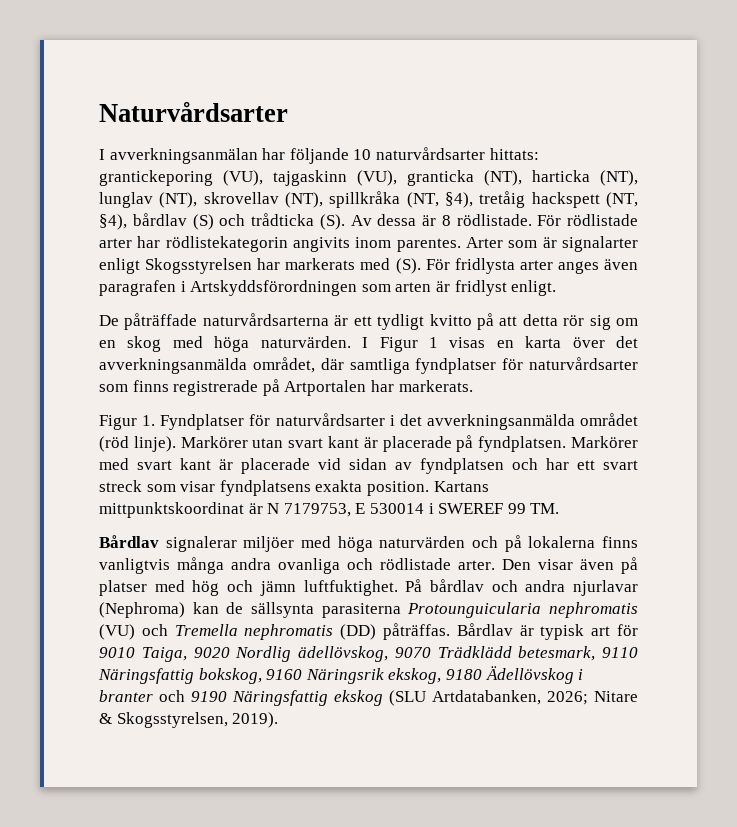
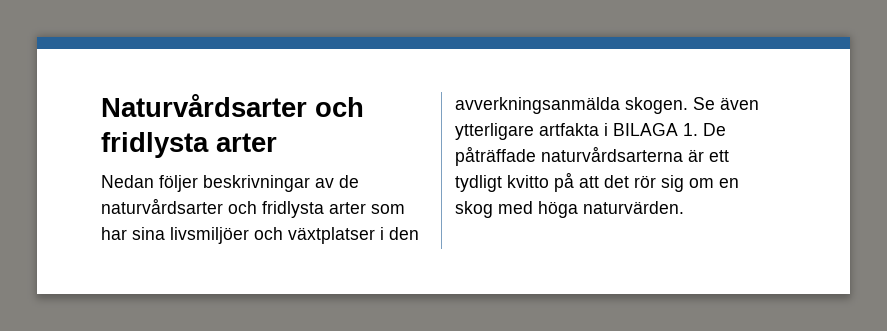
[99,147,539,164] [99,170,638,186] [99,191,638,208] [99,213,638,230] [99,236,638,252] [99,258,639,274] [99,280,557,296] // I avverkningsanmälan har följande 10 naturvårdsarter hittats: grantickeporing (VU), tajgaskinn (VU), granticka (NT), harticka (NT), lunglav (NT), skrovellav (NT), spillkråka (NT, §4), tretåig hackspett (NT, §4), bårdlav (S) och trådticka (S). Av dessa är 8 rödlistade. För rödlistade arter har rödlistekategorin angivits inom parentes. Arter som är signalarter enligt Skogsstyrelsen har markerats med (S). För fridlysta arter anges även paragrafen i Artskyddsförordningen som arten är fridlyst enligt. // -> [315,97,364,117] [101,132,277,158] [101,175,359,192] [101,198,405,218] [101,227,419,244] [455,97,759,114] [455,123,698,140] och fridlysta arter // Nedan följer beskrivningar av de naturvårdsarter och fridlysta arter som har sina livsmiljöer och växtplatser i den avverkningsanmälda skogen. Se även ytterligare artfakta i BILAGA 1.
[522,314,558,326] detta -> [604,175,629,188] det
[362,336,639,352] [99,357,638,374] [99,379,473,396] [99,413,638,430] [99,435,639,452] [99,458,638,474] [99,480,489,496] [99,502,560,518] [99,535,638,552] [99,557,638,574] [99,579,638,596] [99,602,639,618] [99,623,639,640] [99,646,638,662] [98,666,584,684] [99,690,638,706] [99,712,279,728] I Figur 1 visas en karta över det avverkningsanmälda området, där samtliga fyndplatser för naturvårdsarter som finns registrerade på Artportalen har markerats. // Figur 1. Fyndplatser för naturvårdsarter i det avverkningsanmälda området (röd linje). Markörer utan svart kant är placerade på fyndplatsen. Markörer med svart kant är placerade vid sidan av fyndplatsen och har ett svart streck som visar fyndplatsens exakta position. Kartans mittpunktskoordinat är N 7179753, E 530014 i SWEREF 99 TM. // Bårdlav signalerar miljöer med höga naturvärden och på lokalerna finns vanligtvis många andra ovanliga och rödlistade arter. Den visar även på platser med hög och jämn luftfuktighet. På bårdlav och andra njurlavar (Nephroma) kan de sällsynta parasiterna Protounguicularia nephromatis (VU) och Tremella nephromatis (DD) påträffas. Bårdlav är typisk art för 9010 Taiga, 9020 Nordlig ädellövskog, 9070 Trädklädd betesmark, 9110 Näringsfattig bokskog, 9160 Näringsrik ekskog, 9180 Ädellövskog i branter och 9190 Näringsfattig ekskog (SLU Artdatabanken, 2026; Nitare & Skogsstyrelsen, 2019). -> (684, 207) none

